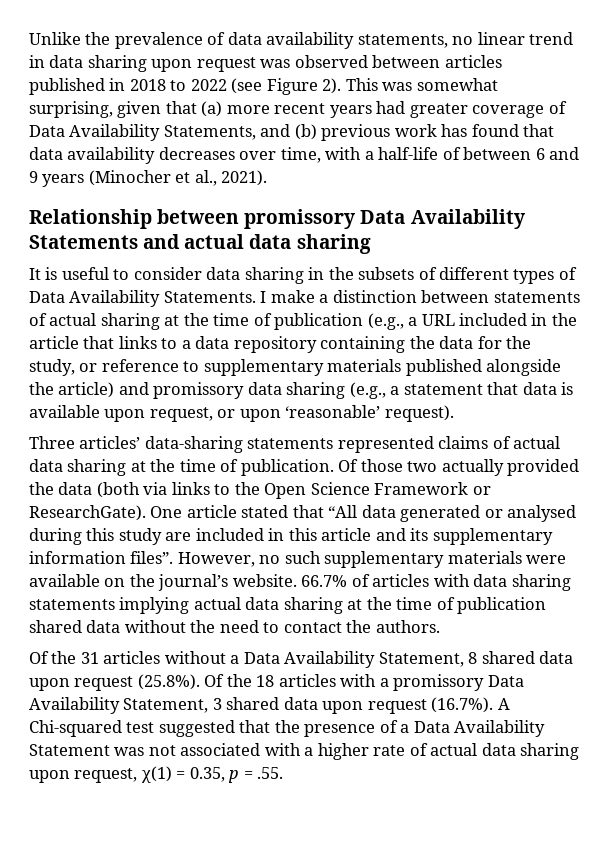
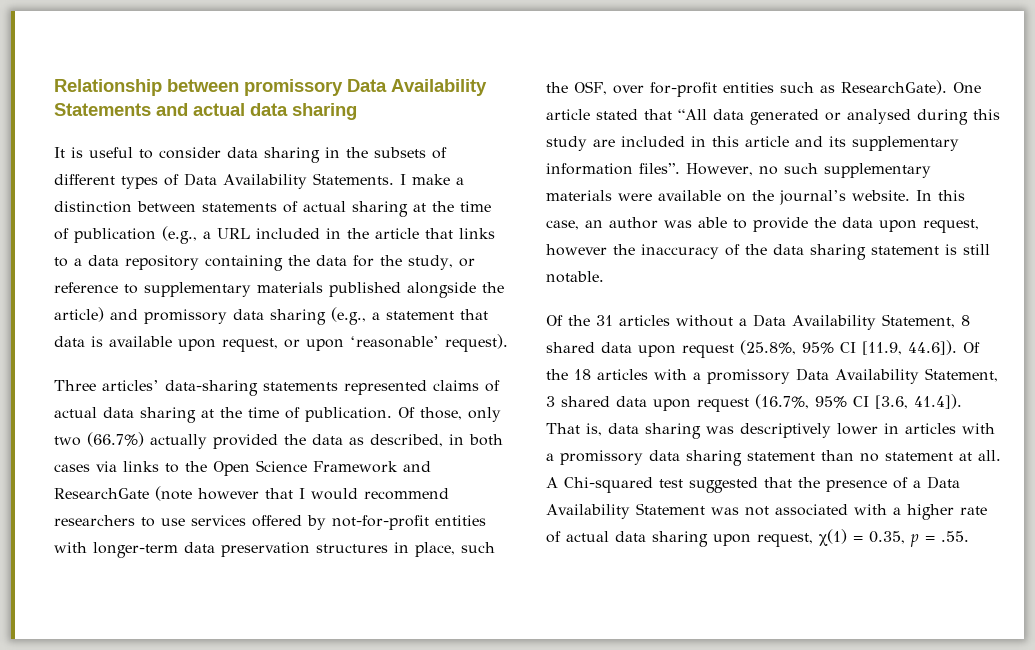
[29,32,574,49] [29,55,502,72] [29,78,498,95] [29,101,567,118] [29,124,555,141] [29,147,580,164] [29,170,268,187] Unlike the prevalence of data availability statements, no linear trend in data sharing upon request was observed between articles published in 2018 to 2022 (see Figure 2). This was somewhat surprising, given that (a) more recent years had greater coverage of Data Availability Statements, and (b) previous work has found that data availability decreases over time, with a half-life of between 6 and 9 years (Minocher et al., 2021). // -> (54, 87) none
[360,459,580,476] [29,482,140,498] those two actually provided the data (both -> [420,407,501,422] [54,432,503,449] [54,464,90,472] those, only two (66.7%) actually provided the data as described, in both cases
[472,486,491,495] or -> [403,461,431,472] [54,486,449,501] [54,515,486,530] [54,542,495,558] [546,81,835,97] and ResearchGate (note however that I would recommend researchers to use services offered by not-for-profit entities with longer-term data preservation structures in place, such the OSF, over for-profit entities such as
[301,574,571,591] [29,597,547,614] [29,620,440,633] 66.7% of articles with data sharing statements implying actual data sharing at the time of publication shared data without the need to contact the authors. -> [916,190,965,201] [546,217,979,233] [546,244,990,260] [546,271,604,283] In this case, an author was able to provide the data upon request, however the inaccuracy of the data sharing statement is still notable.
[137,674,200,690] (25.8%). -> [740,340,957,355] (25.8%, 95% CI [11.9, 44.6]).
[431,697,494,713] (16.7%). -> [755,394,962,409] [546,423,995,439] [546,450,1001,466] (16.7%, 95% CI [3.6, 41.4]). That is, data sharing was descriptively lower in articles with a promissory data sharing statement than no statement at all.

